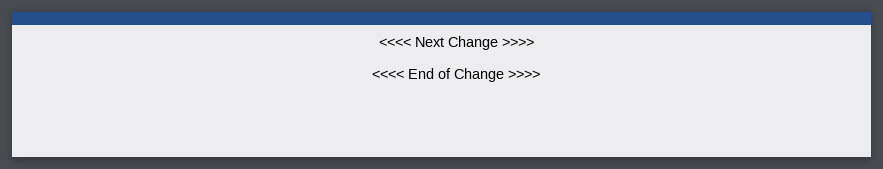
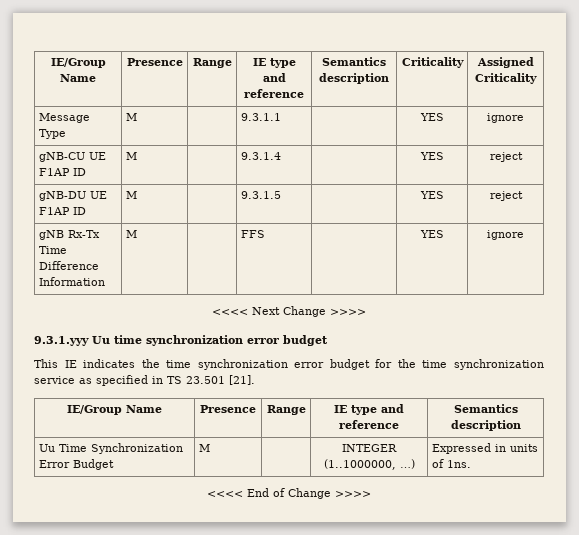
[378,36,534,50] <<<< Next Change >>>> -> [50,58,106,68] [60,74,96,82] [126,58,183,66] [192,58,232,68] [252,58,296,68] [262,73,286,82] [244,89,304,98] [322,57,386,66] [319,73,389,84] [401,57,464,68] [476,57,534,68] [475,73,537,84] [38,113,90,123] [38,129,66,139] [125,113,137,121] [240,113,281,121] [419,113,444,121] [487,113,524,123] [38,152,106,162] [38,168,86,176] [125,152,137,160] [240,152,281,160] [419,152,444,160] [489,152,523,162] [38,191,107,201] [38,207,86,215] [125,191,137,199] [240,191,281,199] [419,191,444,199] [489,191,523,201] [38,230,100,240] [38,246,67,254] [38,261,99,270] [38,277,105,286] [125,230,137,238] [240,230,265,238] [419,230,444,238] [487,230,524,240] [212,306,366,317] [34,335,328,346] [34,359,544,370] [34,375,255,386] [67,405,162,415] [200,405,256,413] [266,405,306,415] [334,404,404,415] [339,420,399,429] [453,404,518,413] [450,420,521,431] [38,443,183,454] [38,459,114,470] [198,444,210,452] [342,444,397,452] [323,459,415,470] [431,443,538,454] [431,459,471,468] IE/Group Name | Presence | Range | IE type and reference | Semantics description | Criticality | Assigned Criticality // Message Type | M | | 9.3.1.1 | | YES | ignore // gNB-CU UE F1AP ID | M | | 9.3.1.4 | | YES | reject // gNB-DU UE F1AP ID | M | | 9.3.1.5 | | YES | reject // gNB Rx-Tx Time Difference Information | M | | FFS | | YES | ignore // <<<< Next Change >>>> // 9.3.1.yyy Uu time synchronization error budget // This IE indicates the time synchronization error budget for the time synchronization service as specified in TS 23.501 [21]. // IE/Group Name | Presence | Range | IE type and reference | Semantics description // Uu Time Synchronization Error Budget | M | | INTEGER (1..1000000, …) | Expressed in units of 1ns.

